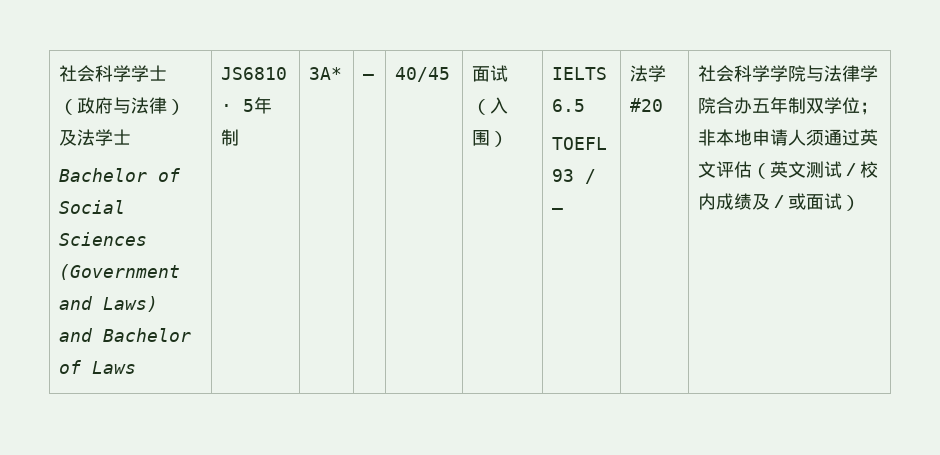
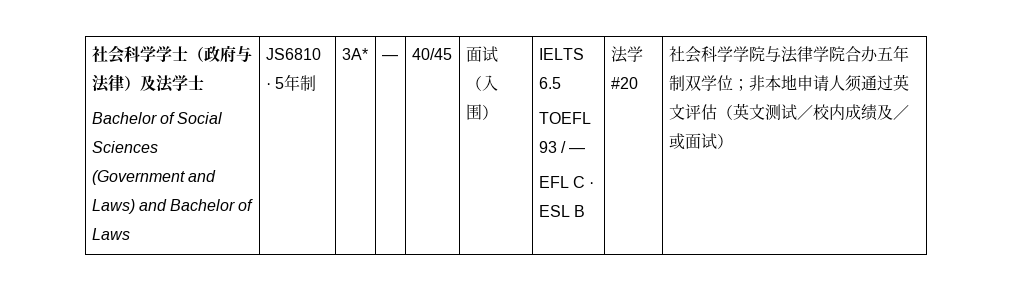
(564, 211) none -> [538,176,595,188] [538,205,585,217] // EFL C · ESL B

